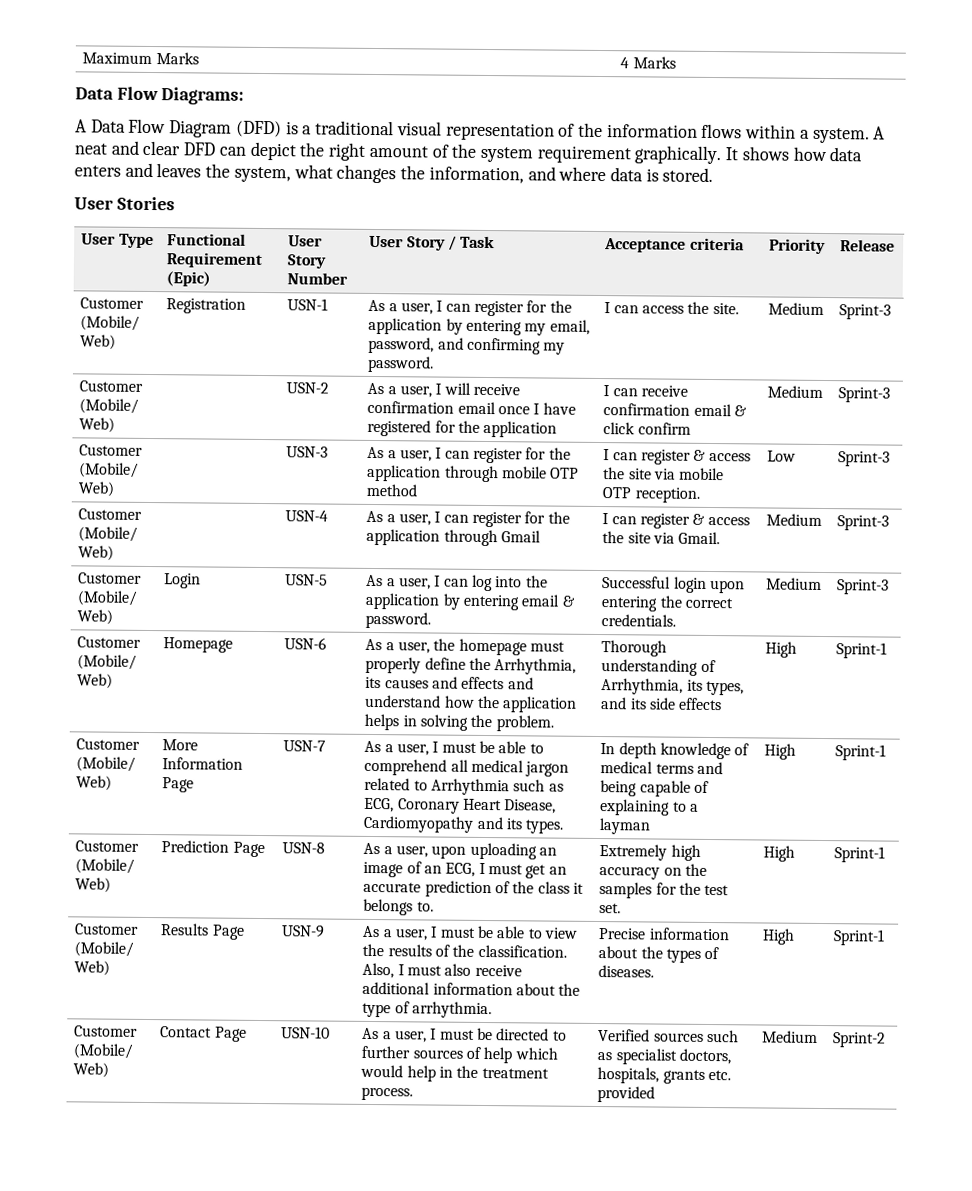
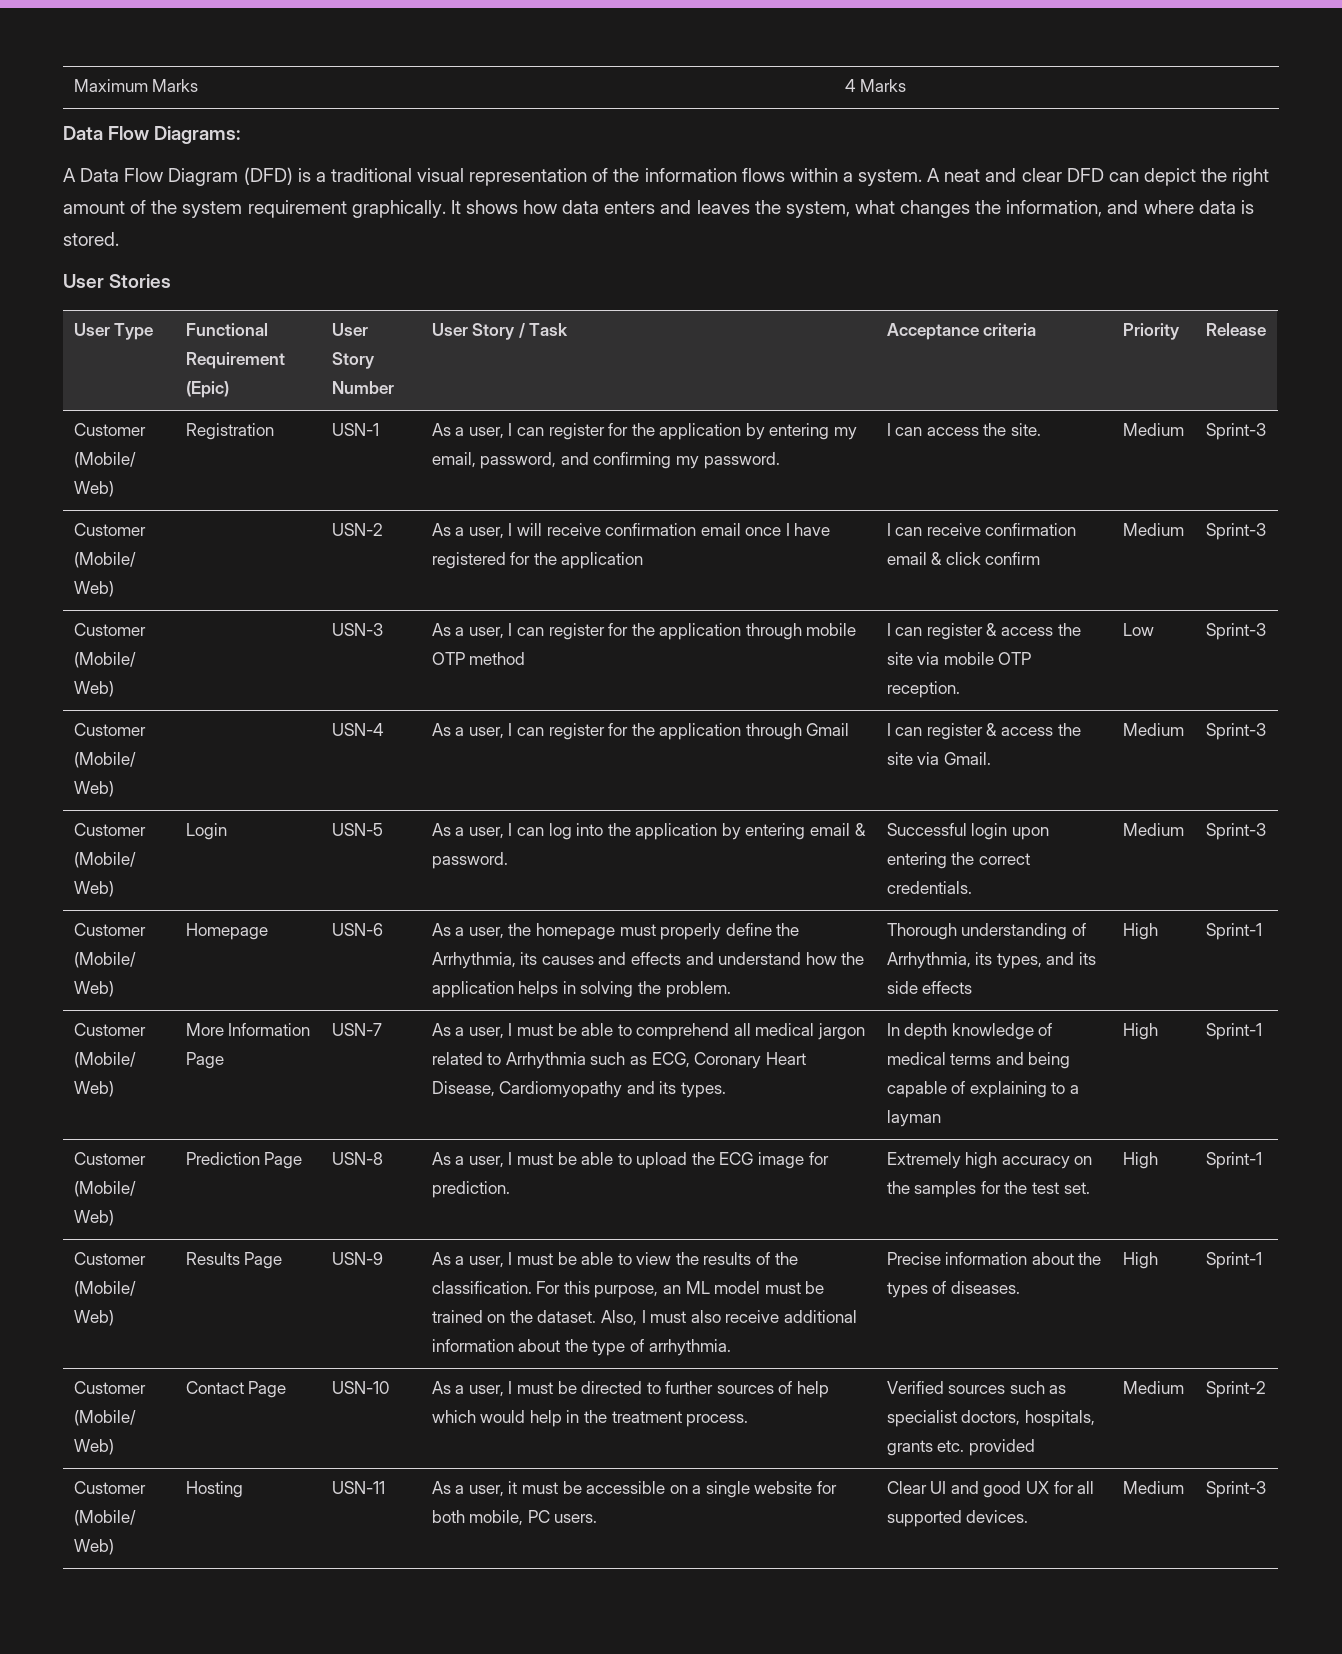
[431,842,557,860] [363,861,567,879] [363,880,584,898] [363,898,434,916] upon uploading an image of an ECG, I must get an accurate prediction of the class it belongs to. -> [508,1152,829,1169] [431,1181,510,1198] I must be able to upload the ECG image for prediction.
(567, 951) none -> [536,1281,825,1298] [431,1310,597,1323] For this purpose, an ML model must be trained on the dataset.
(887, 1040) none -> [73,1481,146,1494] [73,1510,136,1526] [73,1539,114,1555] [185,1481,243,1498] [331,1481,385,1494] [431,1481,838,1498] [431,1510,598,1526] [886,1481,1095,1498] [886,1510,1029,1527] [1122,1481,1184,1494] [1205,1481,1266,1498] // Customer (Mobile/ Web) | Hosting | USN-11 | As a user, it must be accessible on a single website for both mobile, PC users. | Clear UI and good UX for all supported devices. | Medium | Sprint-3

